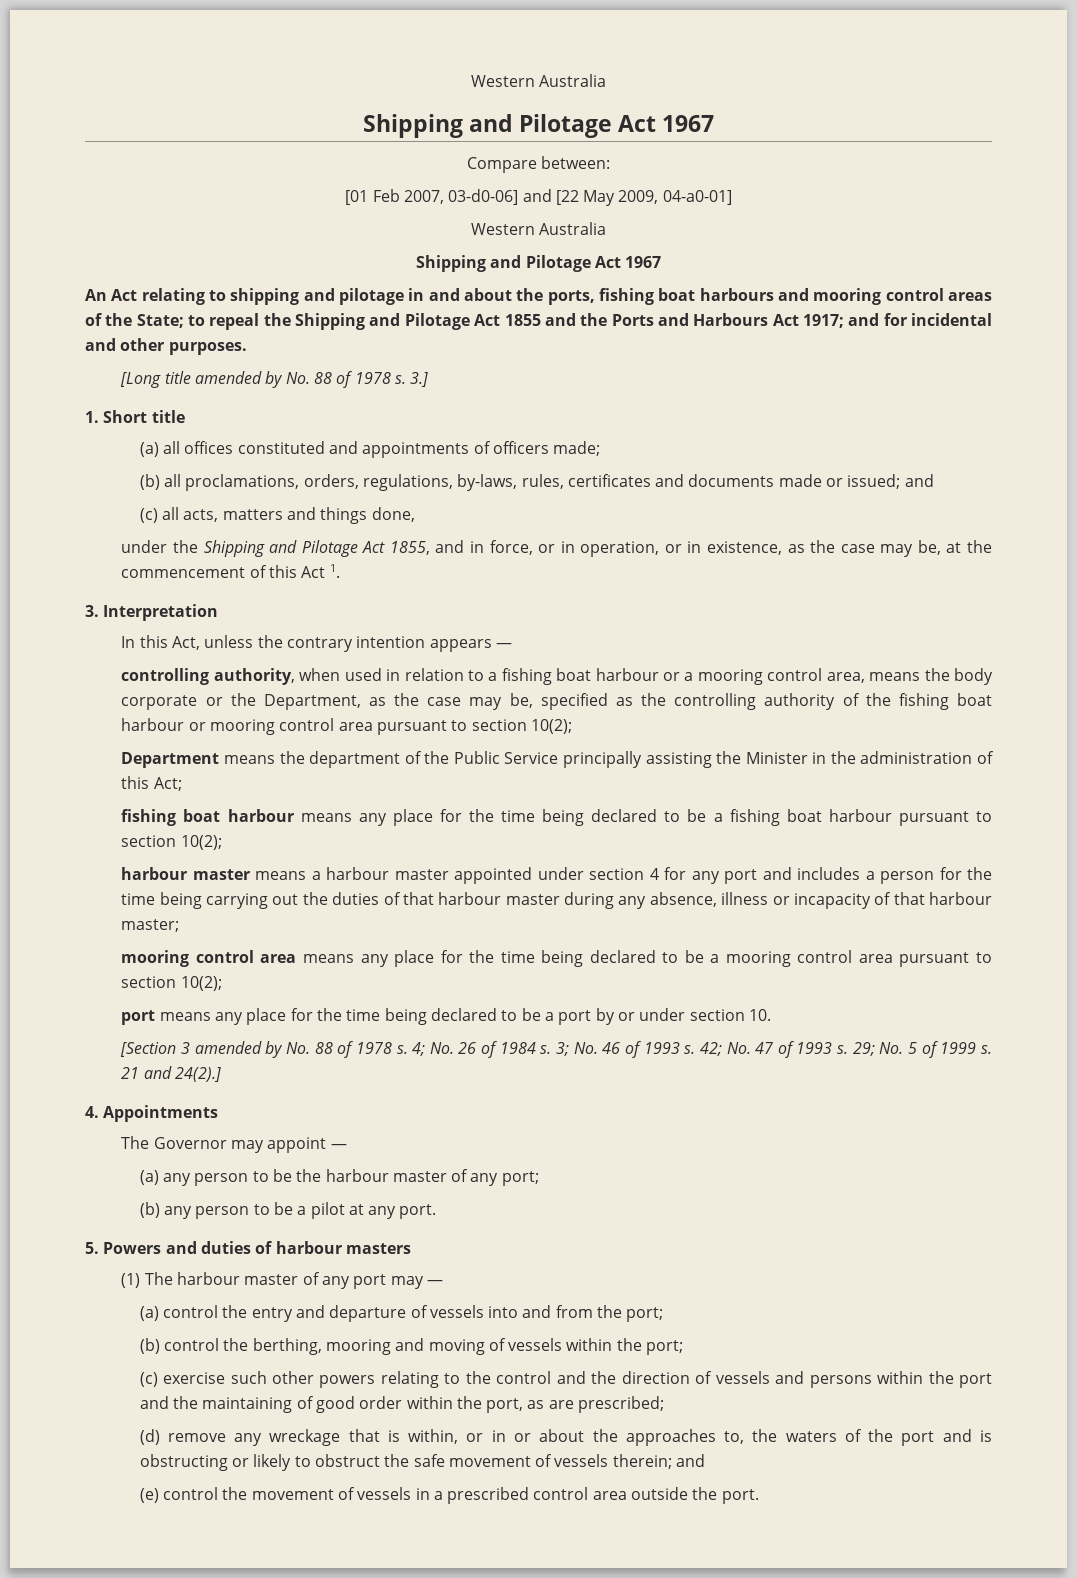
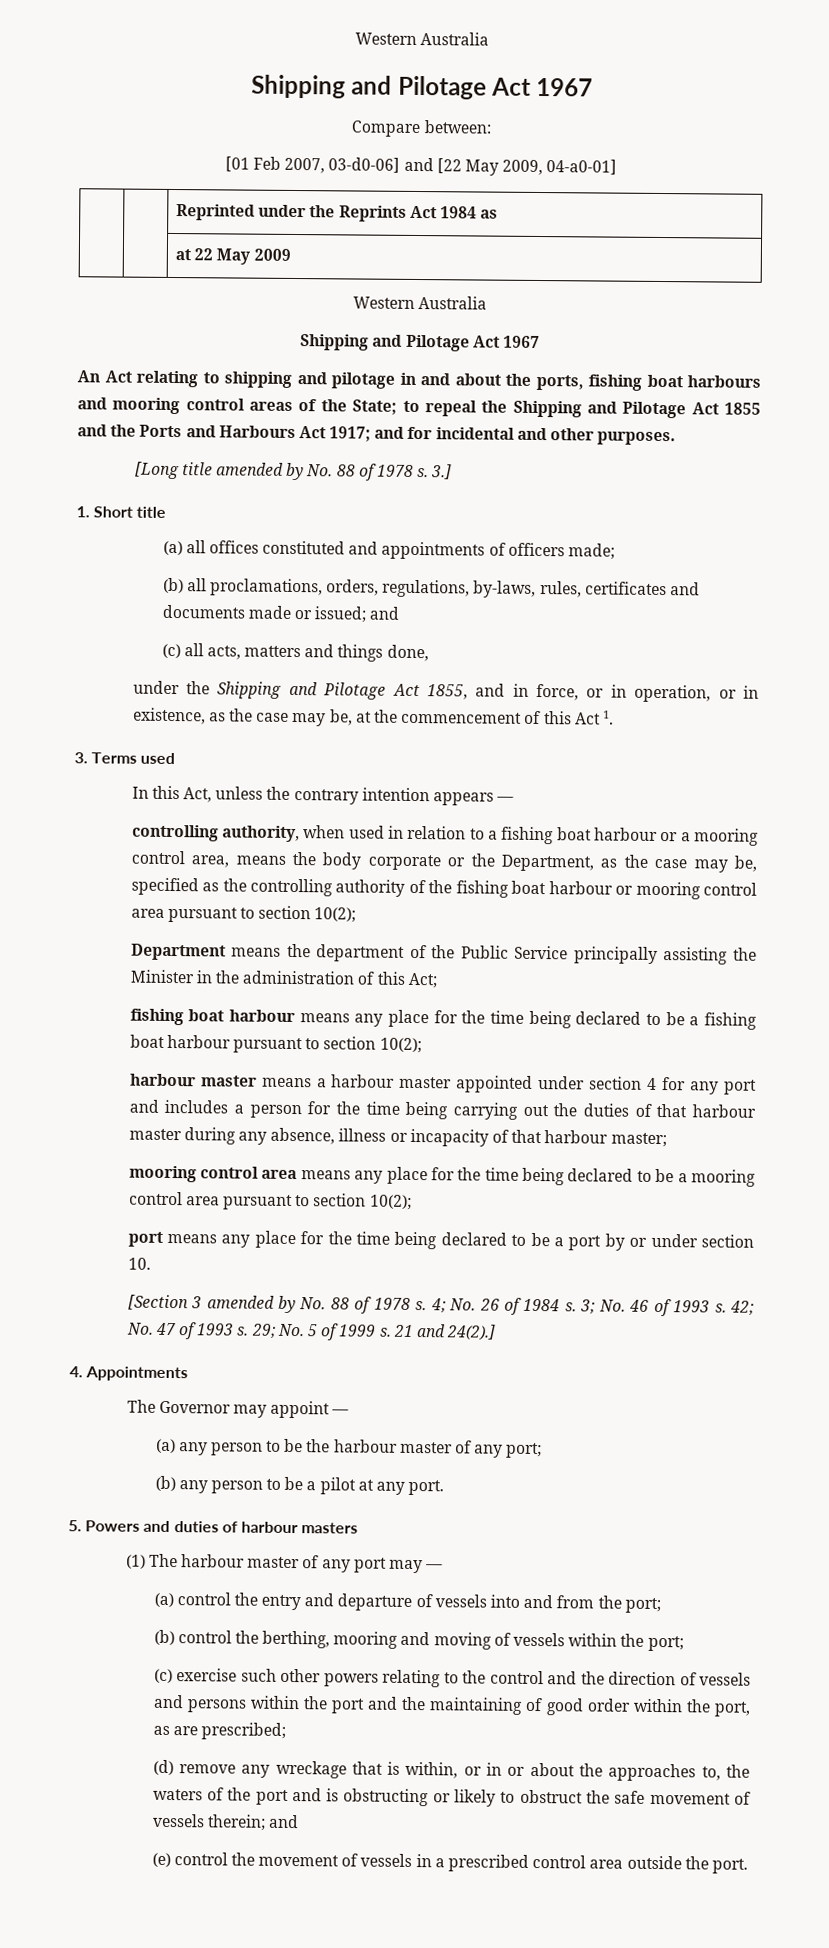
(732, 197) none -> [176,204,499,222] [175,248,291,265] // | | Reprinted under the Reprints Act 1984 as // | | at 22 May 2009
[103,604,219,621] Interpretation -> [91,752,176,765] Terms used

